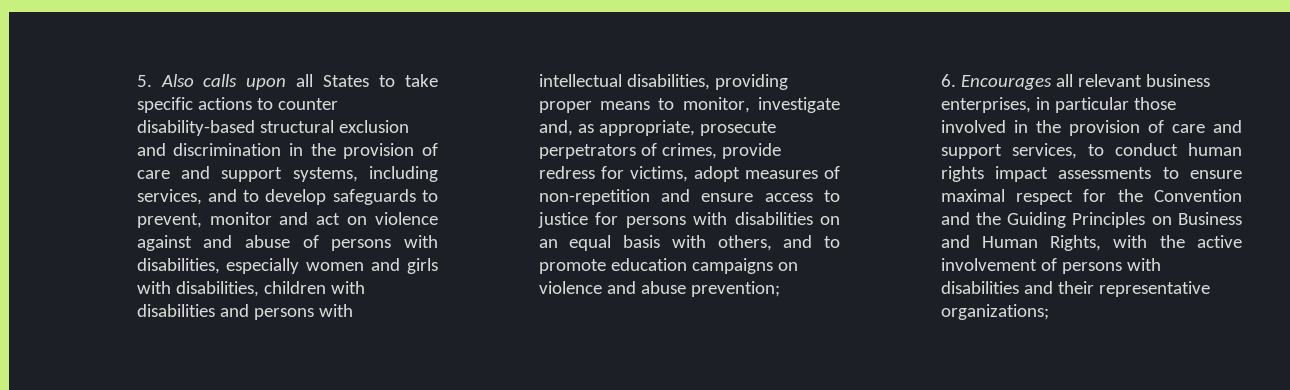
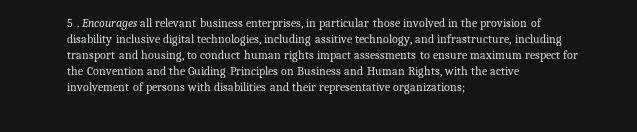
[136,74,439,90] [136,97,338,113] [136,120,409,136] [136,143,438,159] [136,166,438,182] [136,189,438,205] [136,212,438,228] [136,235,438,251] [136,258,438,274] [136,281,365,297] [136,304,353,320] [538,74,788,90] [538,97,840,113] [538,120,776,136] [538,143,781,159] [538,166,840,182] [538,189,840,205] [537,212,840,228] [538,235,840,251] [538,258,798,274] [538,281,780,297] [940,74,956,87] 5. Also calls upon all States to take specific actions to counter disability-based structural exclusion and discrimination in the provision of care and support systems, including services, and to develop safeguards to prevent, monitor and act on violence against and abuse of persons with disabilities, especially women and girls with disabilities, children with disabilities and persons with intellectual disabilities, providing proper means to monitor, investigate and, as appropriate, prosecute perpetrators of crimes, provide redress for victims, adopt measures of non-repetition and ensure access to justice for persons with disabilities on an equal basis with others, and to promote education campaigns on violence and abuse prevention; // 6. -> [67,19,79,27] 5 .
[1171,120,1242,133] [940,143,1077,159] care and support services, -> [67,34,562,46] [67,50,184,62] disability inclusive digital technologies, including assitive technology, and infrastructure, including transport and housing,
[940,189,1005,202] maximal -> [469,51,522,59] maximum

